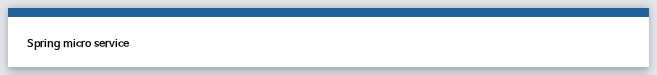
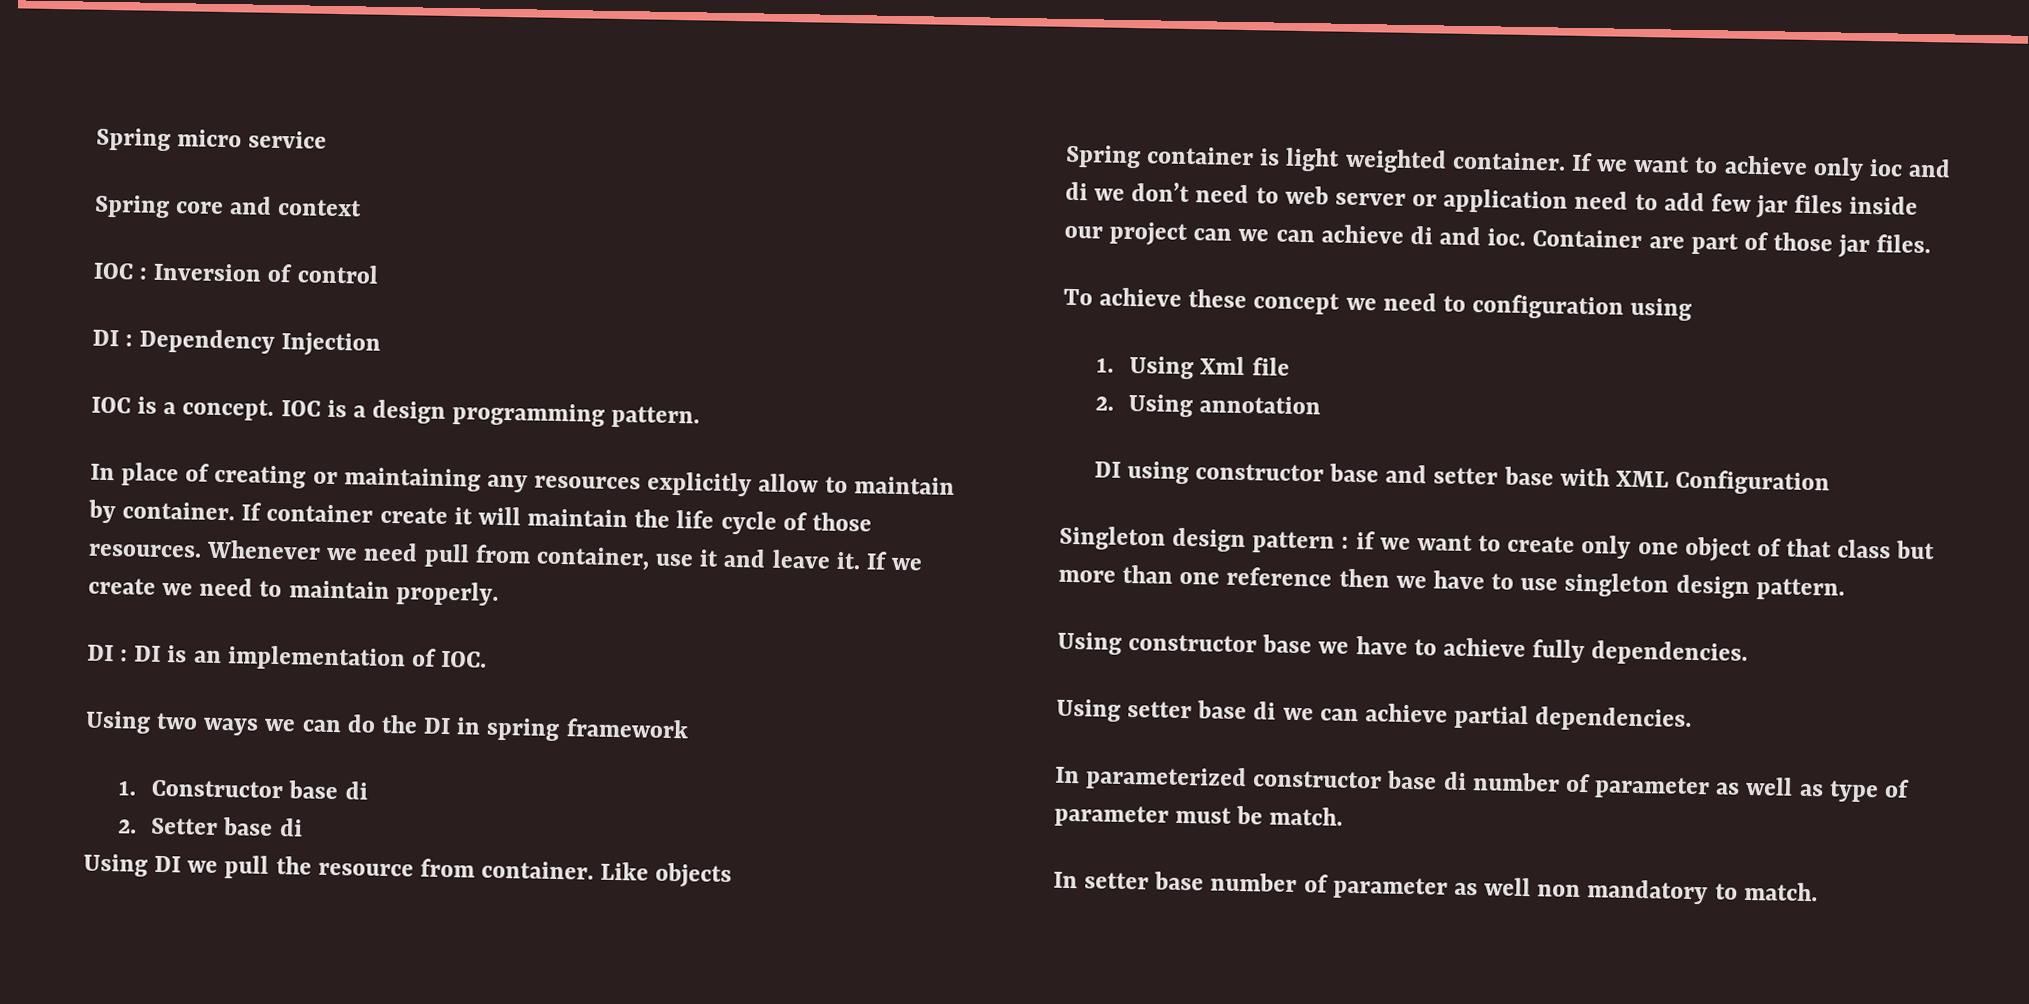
(130, 43) none -> [94,194,363,219] [93,262,379,284] [92,328,382,357] [91,396,701,429] [90,462,955,497] [88,499,872,535] [88,539,923,571] [88,577,499,606] [87,644,488,672] [85,710,689,742] [117,779,368,800] [117,817,303,837] [83,853,733,889] [1065,144,1952,181] [1065,181,1919,219] [1064,221,1932,259] [1063,287,1693,321] [1095,356,1290,380] [1094,394,1322,418] [1093,460,1830,496] [1059,525,1936,562] [1058,564,1845,601] [1057,631,1749,666] [1056,698,1693,732] [1055,765,1910,803] [1054,804,1344,828] [1053,871,1818,905] // Spring core and context // IOC : Inversion of control // DI : Dependency Injection // IOC is a concept. IOC is a design programming pattern. // In place of creating or maintaining any resources explicitly allow to maintain by container. If container create it will maintain the life cycle of those resources. Whenever we need pull from container, use it and leave it. If we create we need to maintain properly. // DI : DI is an implementation of IOC. // Using two ways we can do the DI in spring framework // 1. Constructor base di // 2. Setter base di // Using DI we pull the resource from container. Like objects // Spring container is light weighted container. If we want to achieve only ioc and di we don’t need to web server or application need to add few jar files inside our project can we can achieve di and ioc. Container are part of those jar files. // To achieve these concept we need to configuration using // 1. Using Xml file // 2. Using annotation // DI using constructor base and setter base with XML Configuration // Singleton design pattern : if we want to create only one object of that class but more than one reference then we have to use singleton design pattern. // Using constructor base we have to achieve fully dependencies. // Using setter base di we can achieve partial dependencies. // In parameterized constructor base di number of parameter as well as type of parameter must be match. // In setter base number of parameter as well non mandatory to match.

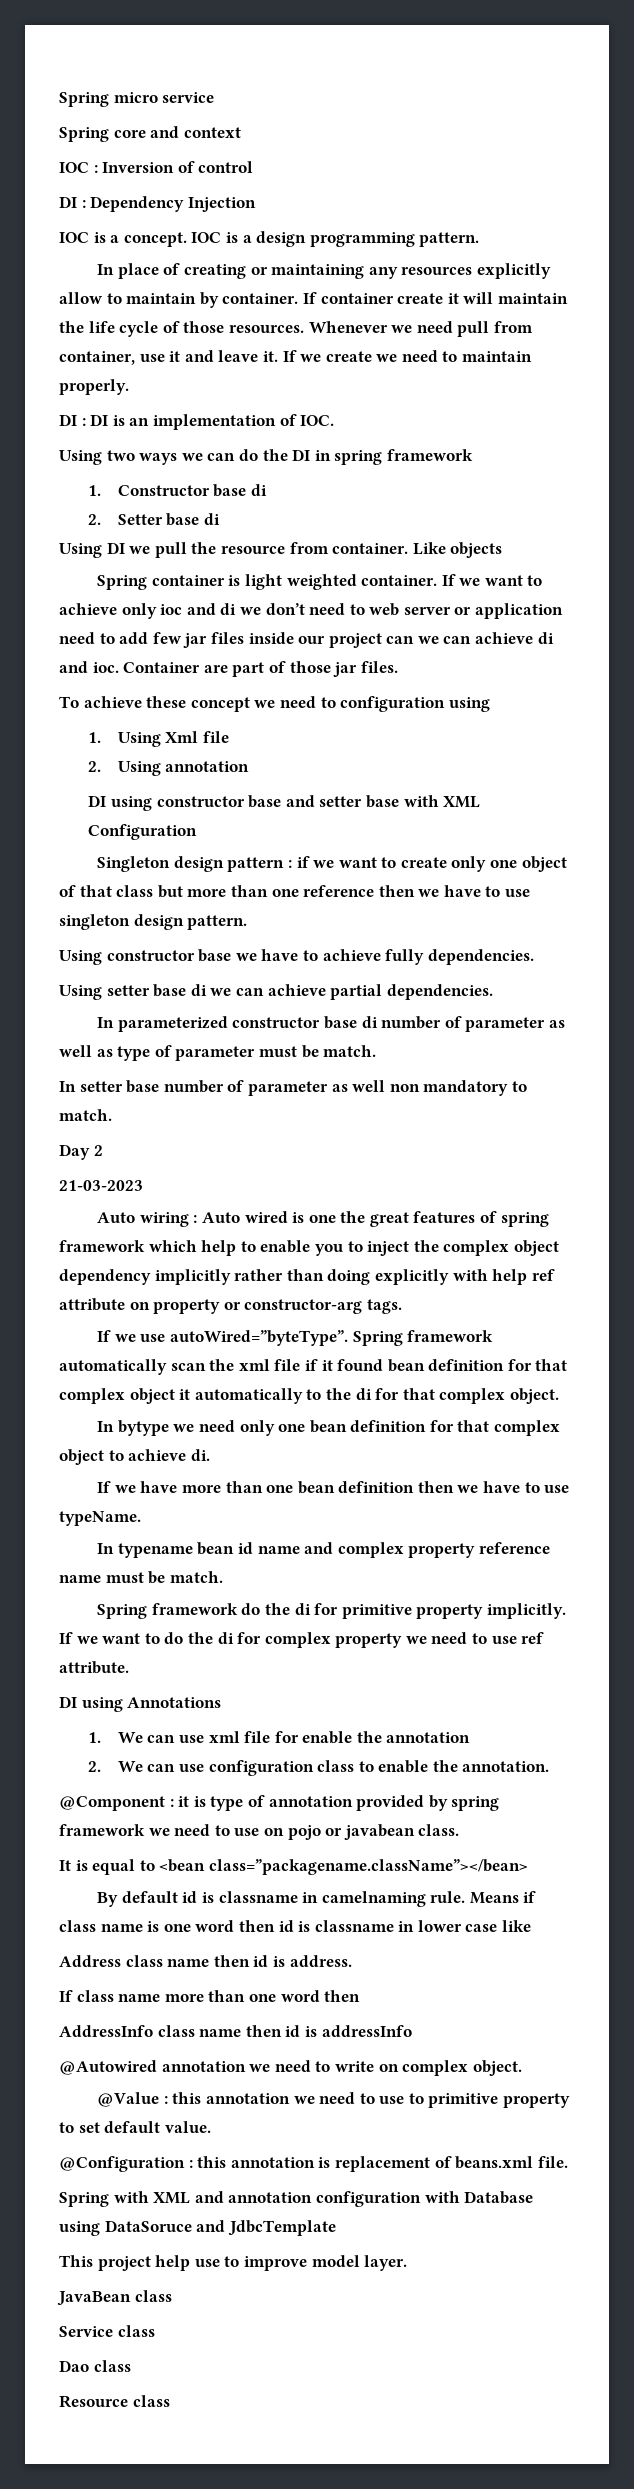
(1818, 891) none -> [59,1144,103,1160] [59,1180,143,1191] [97,1211,549,1227] [59,1240,559,1256] [59,1269,555,1285] [59,1298,402,1314] [97,1330,494,1346] [59,1359,568,1375] [59,1388,559,1404] [97,1420,561,1436] [59,1449,210,1465] [97,1481,570,1494] [59,1511,141,1526] [97,1542,550,1558] [59,1571,223,1584] [97,1603,566,1619] [59,1632,545,1648] [59,1661,129,1674] [59,1696,222,1712] [88,1731,471,1744] [88,1760,550,1776] [59,1795,500,1811] [59,1824,460,1840] [59,1859,528,1875] [97,1891,537,1907] [59,1920,532,1932] [59,1955,352,1967] [59,1990,361,2002] [59,2025,412,2037] [59,2060,522,2076] [97,2092,571,2108] [59,2121,211,2133] [59,2156,568,2172] [59,2191,534,2207] [59,2220,336,2236] [59,2255,408,2271] [57,2290,172,2306] [59,2325,155,2337] [59,2360,131,2372] [59,2395,170,2408] // Day 2 // 21-03-2023 // Auto wiring : Auto wired is one the great features of spring framework which help to enable you to inject the complex object dependency implicitly rather than doing explicitly with help ref attribute on property or constructor-arg tags. // If we use autoWired=”byteType”. Spring framework automatically scan the xml file if it found bean definition for that complex object it automatically to the di for that complex object. // In bytype we need only one bean definition for that complex object to achieve di. // If we have more than one bean definition then we have to use typeName. // In typename bean id name and complex property reference name must be match. // Spring framework do the di for primitive property implicitly. If we want to do the di for complex property we need to use ref attribute. // DI using Annotations // 1. We can use xml file for enable the annotation // 2. We can use configuration class to enable the annotation. // @Component : it is type of annotation provided by spring framework we need to use on pojo or javabean class. // It is equal to <bean class=”packagename.className”></bean> // By default id is classname in camelnaming rule. Means if class name is one word then id is classname in lower case like // Address class name then id is address. // If class name more than one word then // AddressInfo class name then id is addressInfo // @Autowired annotation we need to write on complex object. // @Value : this annotation we need to use to primitive property to set default value. // @Configuration : this annotation is replacement of beans.xml file. // Spring with XML and annotation configuration with Database using DataSoruce and JdbcTemplate // This project help use to improve model layer. // JavaBean class // Service class // Dao class // Resource class

